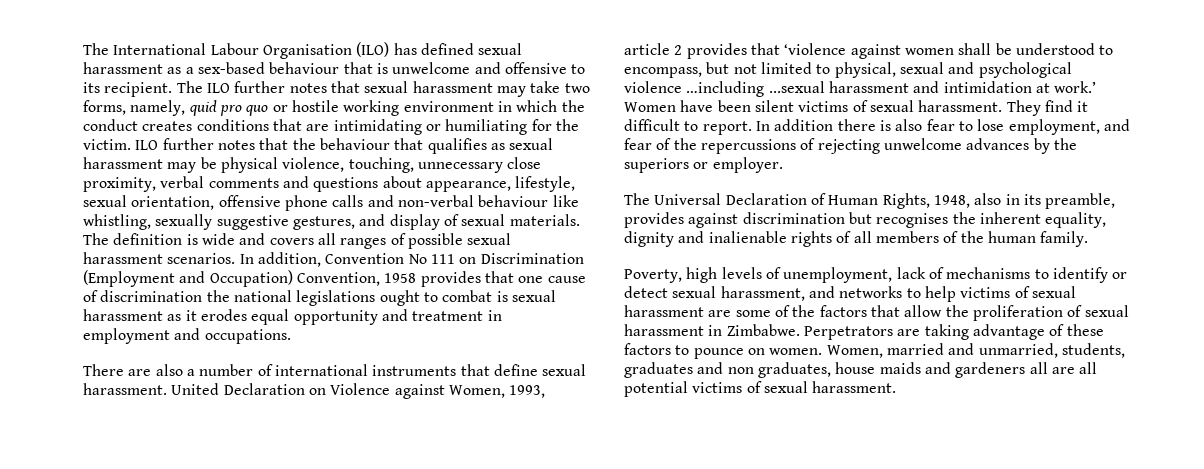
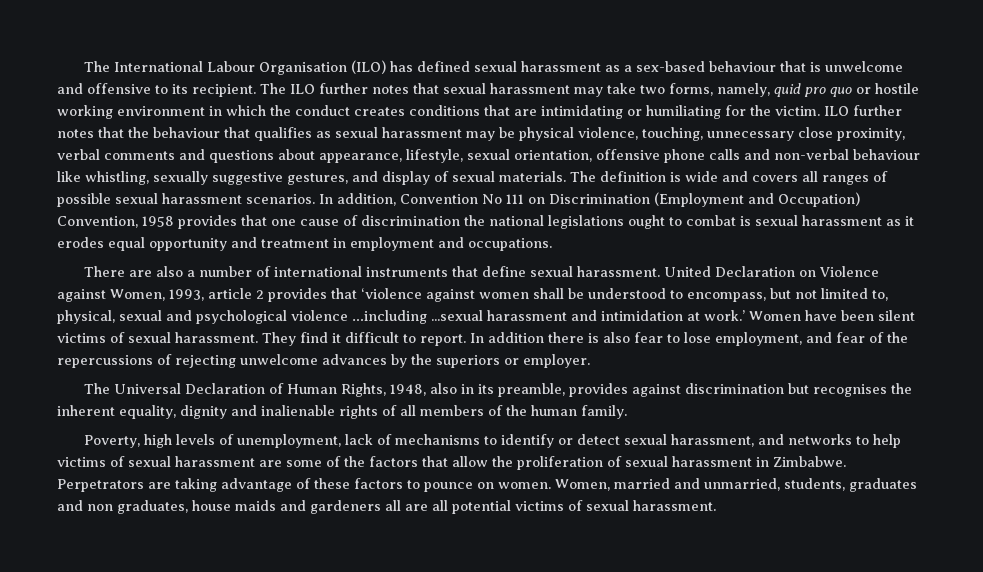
[816,64,831,74] to -> [872,290,888,301] to,

